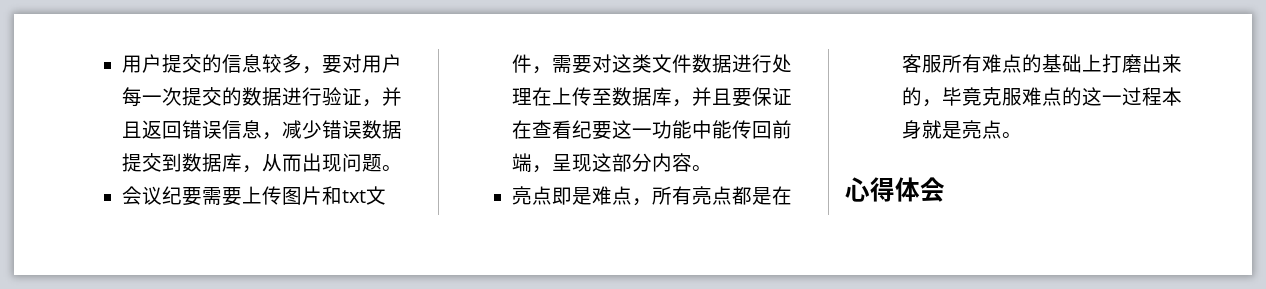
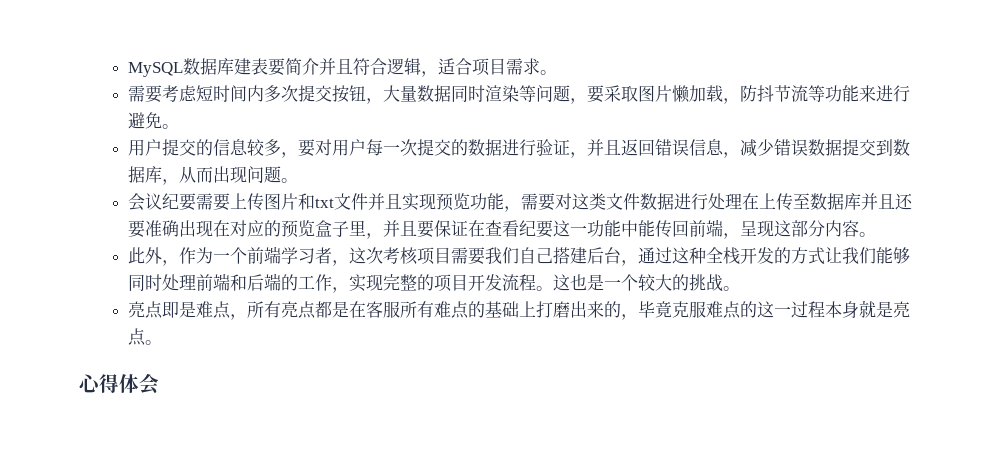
(121, 64) none -> [127,58,557,77] [127,85,910,104] [127,112,179,129] MySQL数据库建表要简介并且符合逻辑，适合项目需求。 // 需要考虑短时间内多次提交按钮，大量数据同时渲染等问题，要采取图片懒加载，防抖节流等功能来进行避免。 //
(532, 63) none -> [367,193,504,211] 并且实现预览功能
(672, 96) none -> [860,193,913,210] [127,220,366,238] 并且还要准确出现在对应的预览盒子里
(712, 168) none -> [127,246,910,266] [127,273,740,293] // 此外，作为一个前端学习者，这次考核项目需要我们自己搭建后台，通过这种全栈开发的方式让我们能够同时处理前端和后端的工作，实现完整的项目开发流程。这也是一个较大的挑战。

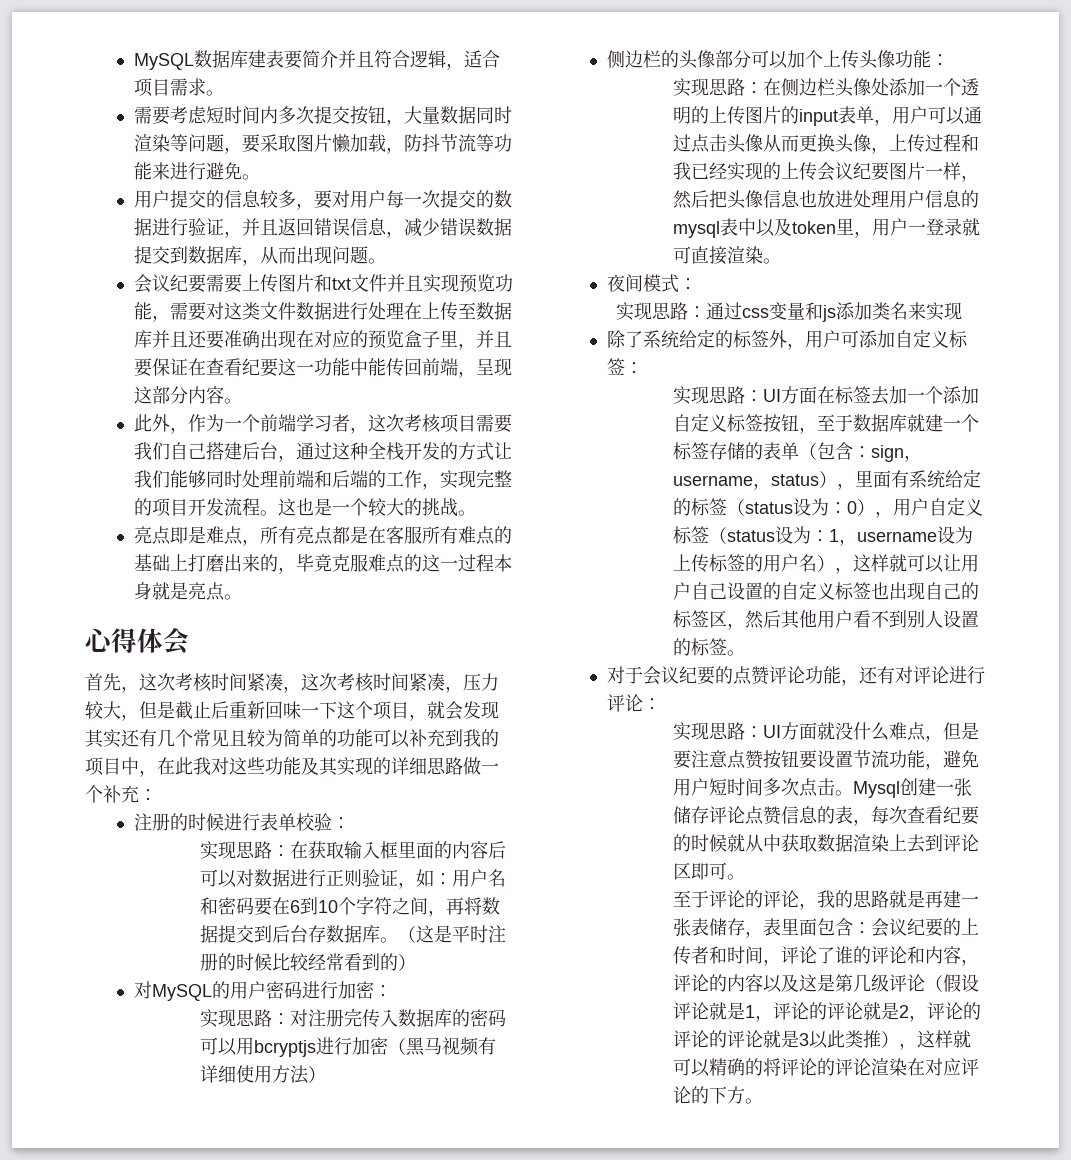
(159, 384) none -> [85,673,499,693] [85,701,499,721] [85,729,499,748] [85,757,499,777] [85,785,157,803] [133,813,350,831] [200,841,507,860] [200,869,507,889] [200,896,501,917] [200,925,507,943] [200,953,417,971] [133,981,392,1001] [200,1008,507,1028] [200,1037,497,1057] [200,1065,327,1084] [606,50,949,69] [673,78,980,97] [673,106,983,126] [673,134,980,154] [673,162,980,182] [673,190,980,209] [673,218,981,238] [673,246,782,265] [606,274,697,293] [615,302,962,322] [606,329,968,350] [606,358,643,375] [673,386,980,405] [673,413,980,434] [673,442,923,462] [673,469,982,490] [673,497,984,518] [673,526,974,546] [673,554,980,574] [673,581,980,600] [673,610,980,630] [673,638,746,656] [606,666,985,686] [606,694,661,712] [673,722,980,742] [673,750,980,770] [673,778,973,798] [673,806,980,826] [673,834,980,853] [673,862,746,880] [673,890,980,910] [673,918,980,938] [673,946,980,966] [673,974,980,993] [673,1002,982,1022] [673,1030,972,1050] [673,1058,980,1077] [673,1086,764,1104] // 首先，这次考核时间紧凑，这次考核时间紧凑，压力较大，但是截止后重新回味一下这个项目，就会发现其实还有几个常见且较为简单的功能可以补充到我的项目中，在此我对这些功能及其实现的详细思路做一个补充： // 注册的时候进行表单校验： // 实现思路：在获取输入框里面的内容后可以对数据进行正则验证，如：用户名和密码要在6到10个字符之间，再将数据提交到后台存数据库。（这是平时注册的时候比较经常看到的） // 对MySQL的用户密码进行加密： // 实现思路：对注册完传入数据库的密码可以用bcryptjs进行加密（黑马视频有详细使用方法） // 侧边栏的头像部分可以加个上传头像功能： // 实现思路：在侧边栏头像处添加一个透明的上传图片的input表单，用户可以通过点击头像从而更换头像，上传过程和我已经实现的上传会议纪要图片一样，然后把头像信息也放进处理用户信息的mysql表中以及token里，用户一登录就可直接渲染。 // 夜间模式： // 实现思路：通过css变量和js添加类名来实现 // 除了系统给定的标签外，用户可添加自定义标签： // 实现思路：UI方面在标签去加一个添加自定义标签按钮，至于数据库就建一个标签存储的表单（包含：sign，username，status），里面有系统给定的标签（status设为：0），用户自定义标签（status设为：1，username设为上传标签的用户名），这样就可以让用户自己设置的自定义标签也出现自己的标签区，然后其他用户看不到别人设置的标签。 // 对于会议纪要的点赞评论功能，还有对评论进行评论： // 实现思路：UI方面就没什么难点，但是要注意点赞按钮要设置节流功能，避免用户短时间多次点击。Mysql创建一张储存评论点赞信息的表，每次查看纪要的时候就从中获取数据渲染上去到评论区即可。 // 至于评论的评论，我的思路就是再建一张表储存，表里面包含：会议纪要的上传者和时间，评论了谁的评论和内容，评论的内容以及这是第几级评论（假设评论就是1，评论的评论就是2，评论的评论的评论就是3以此类推），这样就可以精确的将评论的评论渲染在对应评论的下方。

